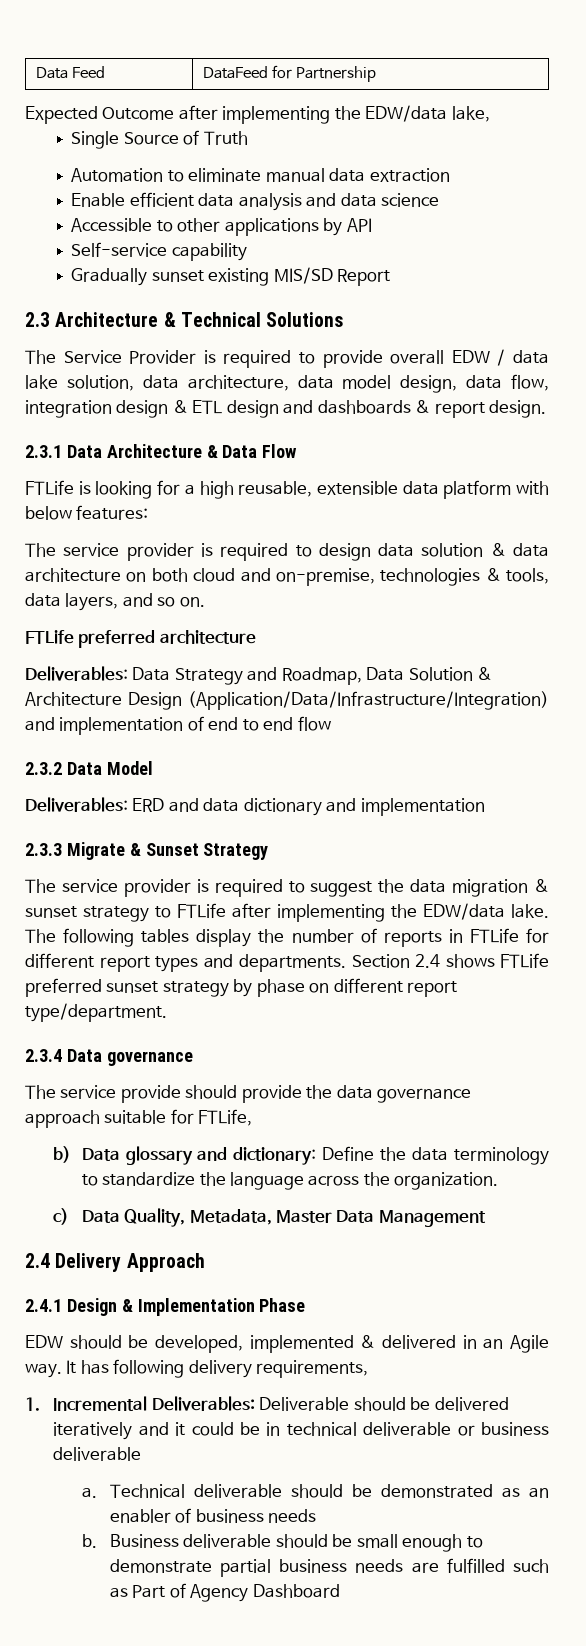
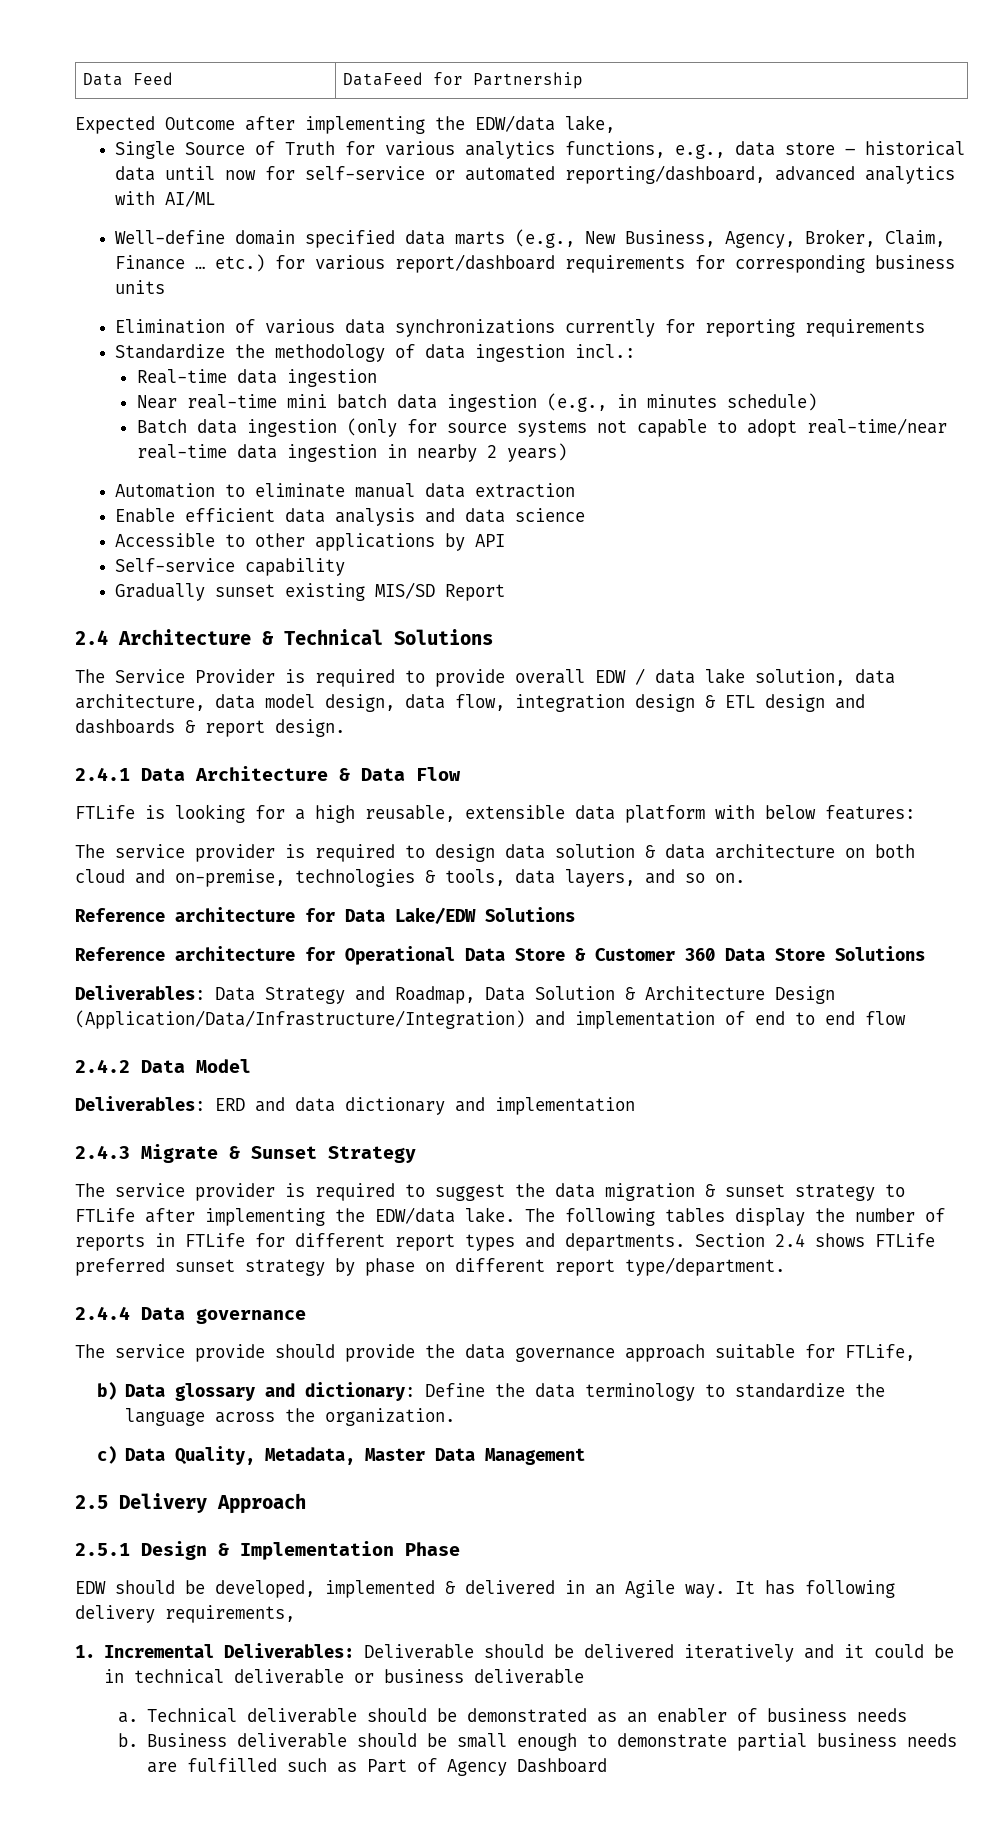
(248, 138) none -> [345,141,966,159] [115,165,956,184] [115,190,216,207] [115,229,946,248] [115,254,956,273] [115,280,166,294] [115,319,926,337] [115,344,636,362] [136,369,377,387] [136,393,817,412] [136,418,947,437] [136,443,567,462] for various analytics functions, e.g., data store – historical data until now for self-service or automated reporting/dashboard, advanced analytics with AI/ML // Well-define domain specified data marts (e.g., New Business, Agency, Broker, Claim, Finance … etc.) for various report/dashboard requirements for corresponding business units // Elimination of various data synchronizations currently for reporting requirements // Standardize the methodology of data ingestion incl.: // Real-time data ingestion // Near real-time mini batch data ingestion (e.g., in minutes schedule) // Batch data ingestion (only for source systems not capable to adopt real-time/near real-time data ingestion in nearby 2 years)
[25,312,50,327] 2.3 -> [75,630,108,645] 2.4
[25,445,62,458] 2.3.1 -> [75,767,130,781] 2.4.1
[25,630,256,648] FTLife preferred architecture -> [75,907,575,924] [75,946,925,965] Reference architecture for Data Lake/EDW Solutions // Reference architecture for Operational Data Store & Customer 360 Data Store Solutions
[25,762,62,775] 2.3.2 -> [75,1059,130,1073] 2.4.2
[25,843,62,856] 2.3.3 -> [75,1145,130,1159] 2.4.3
[25,1049,62,1062] 2.3.4 -> [75,1306,130,1320] 2.4.4
[25,1253,50,1268] 2.4 -> [75,1495,108,1509] 2.5
[25,1299,62,1312] 2.4.1 -> [75,1543,130,1556] 2.5.1

